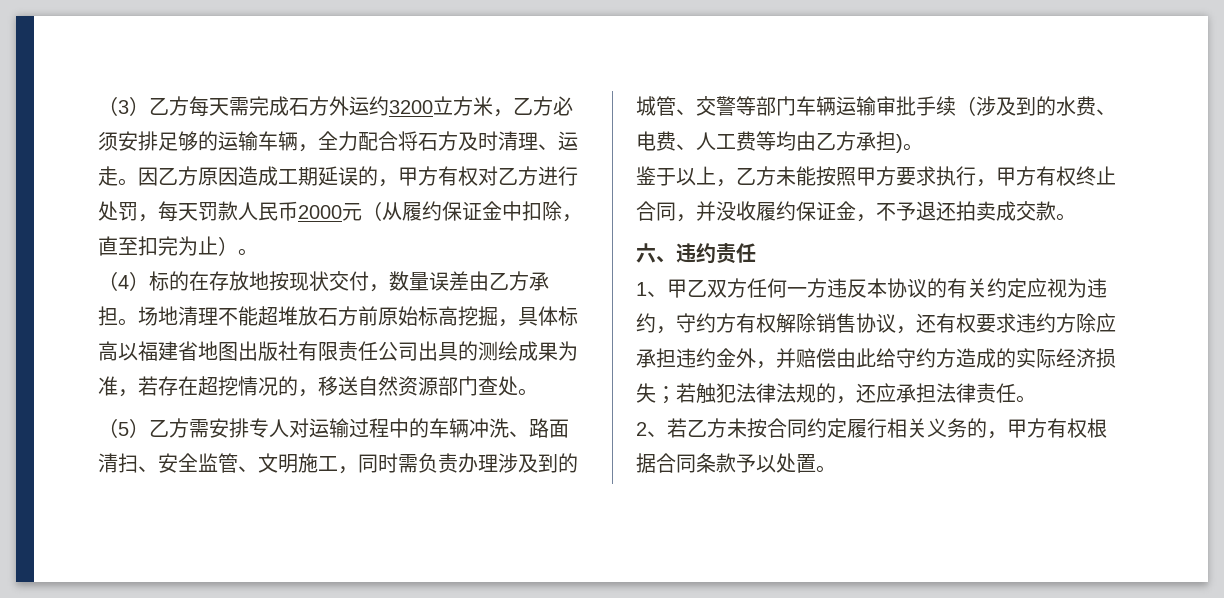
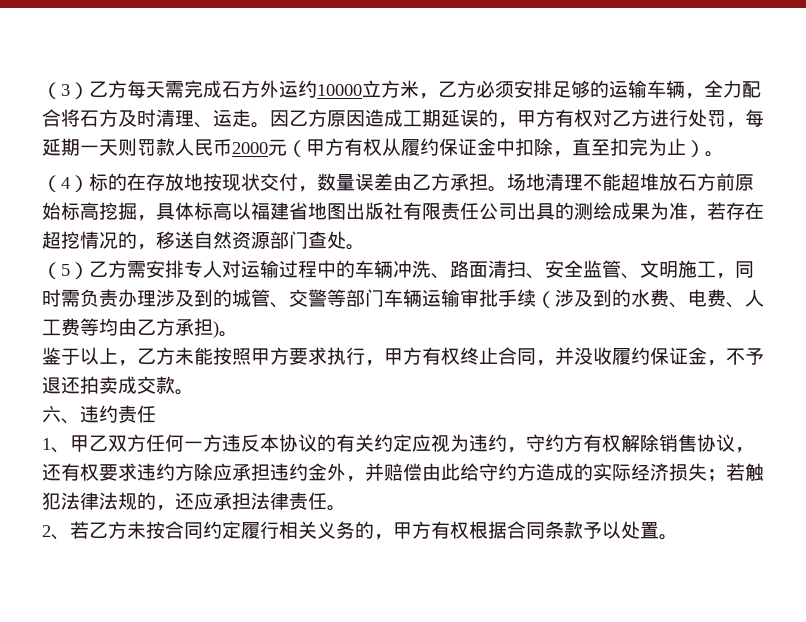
[389,100,433,114] 3200 -> [317,84,362,96] 10000
[178,203,198,221] 天 -> [42,138,137,156] 延期一天则
(382, 211) none -> [306,138,382,156] 甲方有权

